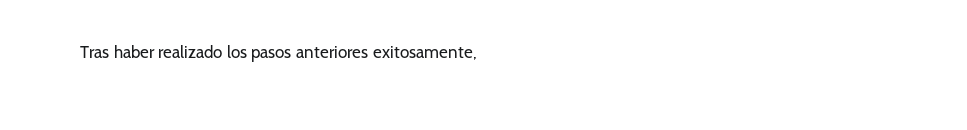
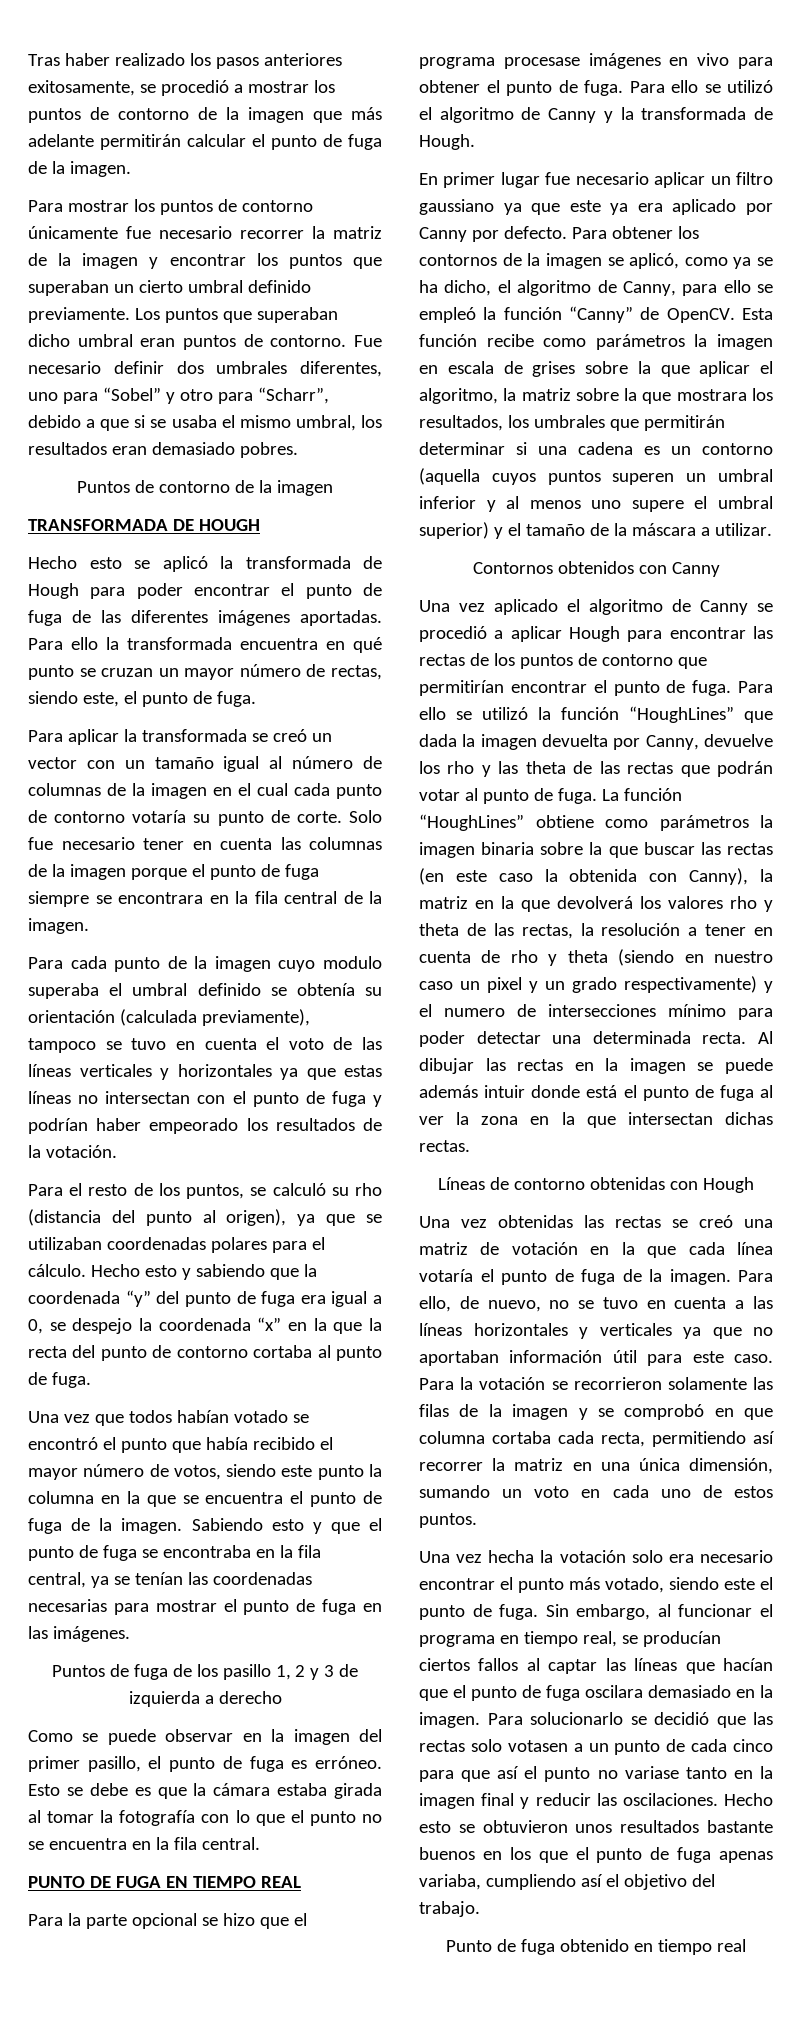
(477, 53) none -> [139,80,335,96] [28,107,382,123] [28,134,382,150] [28,161,131,177] [28,199,313,215] [28,226,382,239] [28,253,383,269] [28,280,311,296] [28,307,338,323] [28,334,383,350] [28,361,382,377] [28,387,329,404] [28,415,382,431] [28,442,298,458] [77,480,333,496] [28,519,260,531] [28,556,382,572] [28,583,382,599] [28,610,382,626] [28,637,382,653] [28,664,382,680] [28,691,256,707] [28,729,332,745] [28,756,382,772] [28,783,382,799] [28,810,382,826] [28,837,382,850] [28,864,319,880] [28,891,382,907] [28,918,89,934] [28,956,383,972] [28,983,382,999] [28,1009,310,1026] [28,1037,382,1053] [28,1064,382,1080] [28,1091,382,1107] [28,1118,382,1134] [28,1145,117,1158] [28,1183,382,1199] [28,1209,382,1226] [28,1237,325,1253] [28,1264,317,1280] [28,1290,382,1307] [28,1317,383,1334] [28,1345,383,1361] [28,1372,91,1388] [28,1410,309,1426] [28,1437,333,1453] [28,1464,382,1480] [28,1491,382,1507] [28,1518,382,1534] [28,1545,321,1561] [28,1572,312,1588] [28,1599,383,1615] [28,1626,130,1642] [51,1664,359,1680] [128,1691,282,1707] [28,1729,382,1745] [28,1756,383,1772] [28,1783,382,1799] [28,1810,382,1826] [28,1837,260,1850] [28,1876,301,1888] [28,1913,307,1929] [419,53,773,69] [419,80,773,96] [419,107,773,123] [419,134,475,150] [419,172,773,188] [419,199,773,215] [419,226,699,242] [419,253,773,269] [419,280,773,296] [419,306,773,323] [419,334,773,350] [419,361,773,377] [419,388,773,404] [419,415,725,431] [419,442,773,455] [419,468,773,485] [419,496,773,512] [419,522,772,539] [472,561,720,577] [419,599,773,615] [419,626,773,642] [419,653,707,669] [419,680,773,696] [419,706,773,723] [419,734,773,750] [419,761,773,777] [419,788,682,804] [419,814,773,831] [419,842,773,858] [419,868,774,885] [419,896,773,912] [419,923,773,939] [419,949,773,966] [419,976,773,993] [419,1004,773,1020] [419,1031,773,1047] [419,1058,773,1074] [419,1085,773,1101] [419,1112,773,1128] [419,1140,470,1152] [438,1177,754,1193] [419,1215,773,1228] [419,1242,774,1258] [419,1269,773,1285] [419,1296,773,1312] [419,1323,773,1339] [419,1350,773,1366] [419,1377,773,1390] [419,1404,773,1420] [419,1431,775,1447] [419,1458,773,1474] [419,1485,773,1498] [419,1513,477,1528] [419,1550,773,1563] [419,1577,773,1593] [419,1604,773,1620] [419,1631,721,1647] [419,1658,774,1674] [419,1685,773,1701] [419,1712,773,1728] [419,1739,773,1755] [419,1766,773,1782] [419,1793,773,1809] [419,1820,773,1833] [419,1847,773,1863] [419,1874,715,1890] [419,1901,480,1917] [446,1939,746,1955] se procedió a mostrar los puntos de contorno de la imagen que más adelante permitirán calcular el punto de fuga de la imagen. // Para mostrar los puntos de contorno únicamente fue necesario recorrer la matriz de la imagen y encontrar los puntos que superaban un cierto umbral definido previamente. Los puntos que superaban dicho umbral eran puntos de contorno. Fue necesario definir dos umbrales diferentes, uno para “Sobel” y otro para “Scharr”, debido a que si se usaba el mismo umbral, los resultados eran demasiado pobres. // Puntos de contorno de la imagen // TRANSFORMADA DE HOUGH // Hecho esto se aplicó la transformada de Hough para poder encontrar el punto de fuga de las diferentes imágenes aportadas. Para ello la transformada encuentra en qué punto se cruzan un mayor número de rectas, siendo este, el punto de fuga. // Para aplicar la transformada se creó un vector con un tamaño igual al número de columnas de la imagen en el cual cada punto de contorno votaría su punto de corte. Solo fue necesario tener en cuenta las columnas de la imagen porque el punto de fuga siempre se encontrara en la fila central de la imagen. // Para cada punto de la imagen cuyo modulo superaba el umbral definido se obtenía su orientación (calculada previamente), tampoco se tuvo en cuenta el voto de las líneas verticales y horizontales ya que estas líneas no intersectan con el punto de fuga y podrían haber empeorado los resultados de la votación. // Para el resto de los puntos, se calculó su rho (distancia del punto al origen), ya que se utilizaban coordenadas polares para el cálculo. Hecho esto y sabiendo que la coordenada “y” del punto de fuga era igual a 0, se despejo la coordenada “x” en la que la recta del punto de contorno cortaba al punto de fuga. // Una vez que todos habían votado se encontró el punto que había recibido el mayor número de votos, siendo este punto la columna en la que se encuentra el punto de fuga de la imagen. Sabiendo esto y que el punto de fuga se encontraba en la fila central, ya se tenían las coordenadas necesarias para mostrar el punto de fuga en las imágenes. // Puntos de fuga de los pasillo 1, 2 y 3 de izquierda a derecho // Como se puede observar en la imagen del primer pasillo, el punto de fuga es erróneo. Esto se debe es que la cámara estaba girada al tomar la fotografía con lo que el punto no se encuentra en la fila central. // PUNTO DE FUGA EN TIEMPO REAL // Para la parte opcional se hizo que el programa procesase imágenes en vivo para obtener el punto de fuga. Para ello se utilizó el algoritmo de Canny y la transformada de Hough. // En primer lugar fue necesario aplicar un filtro gaussiano ya que este ya era aplicado por Canny por defecto. Para obtener los contornos de la imagen se aplicó, como ya se ha dicho, el algoritmo de Canny, para ello se empleó la función “Canny” de OpenCV. Esta función recibe como parámetros la imagen en escala de grises sobre la que aplicar el algoritmo, la matriz sobre la que mostrara los resultados, los umbrales que permitirán determinar si una cadena es un contorno (aquella cuyos puntos superen un umbral inferior y al menos uno supere el umbral superior) y el tamaño de la máscara a utilizar. // Contornos obtenidos con Canny // Una vez aplicado el algoritmo de Canny se procedió a aplicar Hough para encontrar las rectas de los puntos de contorno que permitirían encontrar el punto de fuga. Para ello se utilizó la función “HoughLines” que dada la imagen devuelta por Canny, devuelve los rho y las theta de las rectas que podrán votar al punto de fuga. La función “HoughLines” obtiene como parámetros la imagen binaria sobre la que buscar las rectas (en este caso la obtenida con Canny), la matriz en la que devolverá los valores rho y theta de las rectas, la resolución a tener en cuenta de rho y theta (siendo en nuestro caso un pixel y un grado respectivamente) y el numero de intersecciones mínimo para poder detectar una determinada recta. Al dibujar las rectas en la imagen se puede además intuir donde está el punto de fuga al ver la zona en la que intersectan dichas rectas. // Líneas de contorno obtenidas con Hough // Una vez obtenidas las rectas se creó una matriz de votación en la que cada línea votaría el punto de fuga de la imagen. Para ello, de nuevo, no se tuvo en cuenta a las líneas horizontales y verticales ya que no aportaban información útil para este caso. Para la votación se recorrieron solamente las filas de la imagen y se comprobó en que columna cortaba cada recta, permitiendo así recorrer la matriz en una única dimensión, sumando un voto en cada uno de estos puntos. // Una vez hecha la votación solo era necesario encontrar el punto más votado, siendo este el punto de fuga. Sin embargo, al funcionar el programa en tiempo real, se producían ciertos fallos al captar las líneas que hacían que el punto de fuga oscilara demasiado en la imagen. Para solucionarlo se decidió que las rectas solo votasen a un punto de cada cinco para que así el punto no variase tanto en la imagen final y reducir las oscilaciones. Hecho esto se obtuvieron unos resultados bastante buenos en los que el punto de fuga apenas variaba, cumpliendo así el objetivo del trabajo. // Punto de fuga obtenido en tiempo real

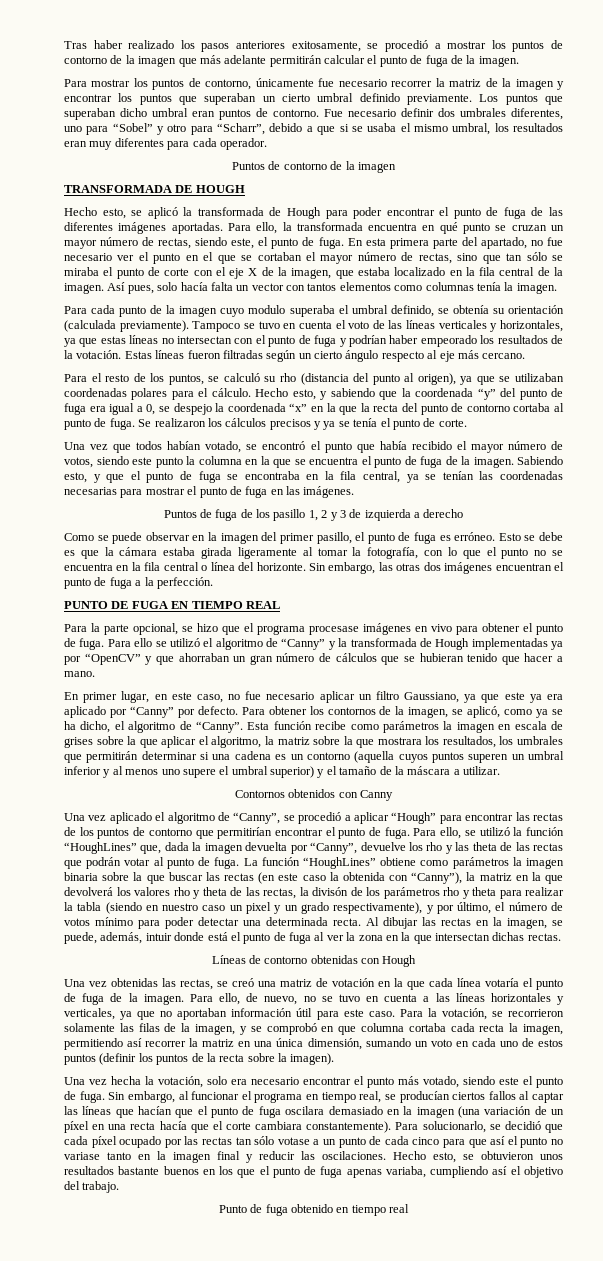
[241,200,313,212] contorno -> [205,79,252,90] contorno,
[151,442,298,458] demasiado pobres. -> [89,138,267,150] muy diferentes para cada operador.
[89,557,122,569] esto -> [102,208,126,219] esto,
[71,637,98,650] ello -> [256,222,278,234] ello,
[28,729,332,745] [28,756,382,772] [28,783,382,799] [28,810,382,826] [28,837,382,850] [28,864,319,880] [28,891,203,907] // Para aplicar la transformada se creó un vector con un tamaño igual al número de columnas de la imagen en el cual cada punto de contorno votaría su punto de corte. Solo fue necesario tener en cuenta las columnas de la imagen porque el punto de fuga siempre se encontrara -> [347,237,563,249] [64,252,564,264] [64,267,446,279] En esta primera parte del apartado, no fue necesario ver el punto en el que se cortaban el mayor número de rectas, sino que tan sólo se miraba el punto de corte con el eje X de la imagen, que estaba localizado
(89, 926) none -> [107,282,557,294] Así pues, solo hacía falta un vector con tantos elementos como columnas tenía la imagen.
[197,983,261,996] definido -> [390,305,434,317] definido,
[201,1009,310,1026] [28,1038,96,1053] previamente), tampoco -> [119,320,241,332] previamente). Tampoco
[177,1064,272,1077] horizontales -> [500,320,564,332] horizontales,
(117, 1151) none -> [124,350,526,362] Estas líneas fueron filtradas según un cierto ángulo respecto al eje más cercano.
[144,1265,177,1277] esto -> [292,389,316,400] esto,
(91, 1380) none -> [138,418,467,430] Se realizaron los cálculos precisos y ya se tenía el punto de corte.
[233,1410,288,1423] votado -> [205,441,242,453] votado,
[271,1519,304,1531] esto -> [64,472,87,483] esto,
(382, 1791) none -> [237,547,297,559] ligeramente
[119,1810,196,1826] fotografía -> [367,547,419,559] fotografía,
[201,1837,260,1850] central. -> [163,562,564,574] [64,577,213,589] central o línea del horizonte. Sin embargo, las otras dos imágenes encuentran el punto de fuga a la perfección.
[131,1913,197,1929] opcional -> [133,623,178,635] opcional,
[548,108,597,123] Canny -> [281,638,326,650] “Canny”
[419,134,475,150] [419,172,540,188] Hough. // En primer lugar -> [435,638,563,650] [64,653,563,665] [64,671,95,677] [64,691,241,703] Hough implementadas ya por “OpenCV” y que ahorraban un gran número de cálculos que se hubieran tenido que hacer a mano. // En primer lugar, en este caso, no
[419,199,494,215] gaussiano -> [404,692,460,703] Gaussiano,
[419,227,467,242] Canny -> [129,706,174,718] “Canny”
[545,253,602,269] imagen -> [408,707,449,718] imagen,
[622,280,773,296] [419,306,735,323] Canny, para ello se empleó la función “Canny” de OpenCV. -> [196,721,243,733] “Canny”.
[700,600,748,615] Canny -> [233,812,281,824] “Canny”,
[569,626,620,642] Hough -> [391,812,437,824] “Hough”
[419,707,446,720] ello -> [440,827,462,839] ello,
[744,711,773,723] que -> [140,845,162,854] que,
[645,735,699,750] Canny, -> [310,842,358,854] “Canny”,
[689,868,749,885] Canny), -> [411,872,463,884] “Canny”),
[601,923,773,936] [419,950,608,966] resolución a tener en cuenta de rho y theta -> [312,887,564,899] [64,902,102,911] divisón de los parámetros rho y theta para realizar la tabla
[624,976,773,993] [419,1004,656,1017] respectivamente) y el numero de intersecciones -> [333,902,563,914] [64,918,90,926] respectivamente), y por último, el número de votos
[629,1058,773,1074] [419,1085,478,1098] imagen se puede además -> [507,918,563,929] [64,932,143,944] imagen, se puede, además,
[615,1216,661,1228] rectas -> [180,979,213,990] rectas,
[599,1323,672,1336] verticales -> [64,1008,115,1020] verticales,
[479,1377,546,1390] votación -> [441,1008,487,1020] votación,
[512,1404,569,1420] imagen -> [195,1024,236,1035] imagen,
[601,1432,645,1447] recta, -> [479,1023,563,1035] recta la imagen,
[419,1513,477,1528] puntos. -> [64,1053,335,1065] puntos (definir los puntos de la recta sobre la imagen).
[559,1550,626,1563] votación -> [158,1076,203,1088] votación,
[419,1712,773,1728] [419,1739,568,1752] imagen. Para solucionarlo se decidió que las rectas solo votasen -> [416,1106,565,1118] [64,1121,564,1133] [64,1136,310,1148] imagen (una variación de un píxel en una recta hacía que el corte cambiara constantemente). Para solucionarlo, se decidió que cada píxel ocupado por las rectas tan sólo votase
[419,1821,451,1833] esto -> [433,1152,456,1163] esto,

